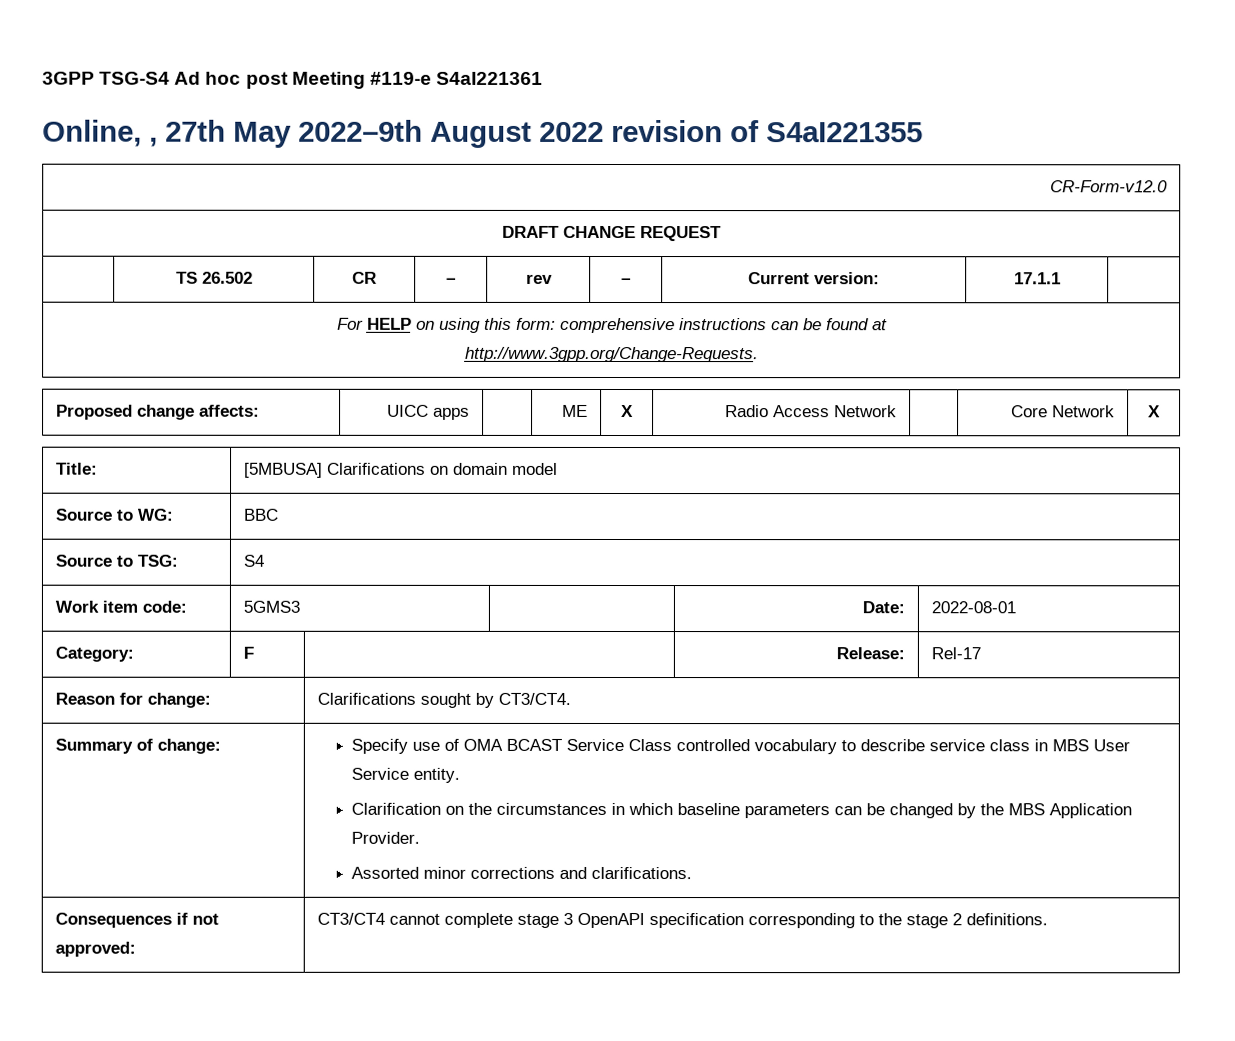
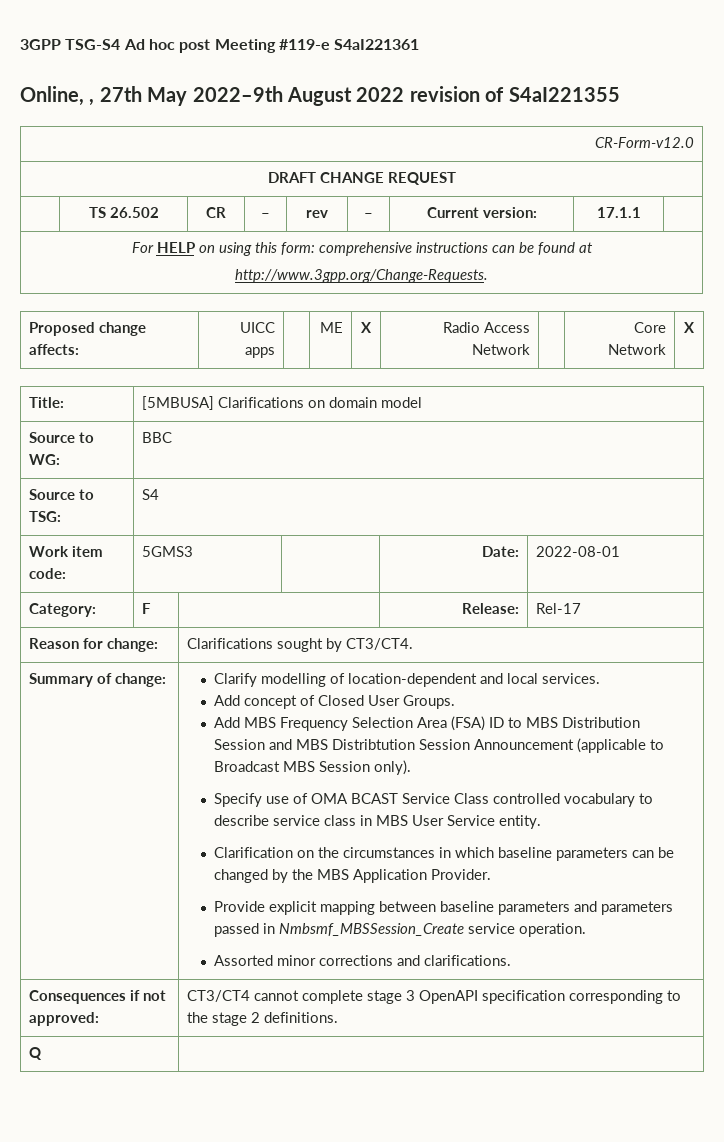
(222, 746) none -> [214,673,601,687] [214,695,456,709] [214,716,641,731] [214,738,665,753] [214,760,412,775] Clarify modelling of location-dependent and local services. // Add concept of Closed User Groups. // Add MBS Frequency Selection Area (FSA) ID to MBS Distribution Session and MBS Distribtution Session Announcement (applicable to Broadcast MBS Session only). //
(421, 837) none -> [214,901,674,915] [214,923,587,937] // Provide explicit mapping between baseline parameters and parameters passed in Nmbsmf_MBSSession_Create service operation.
(1049, 919) none -> [28,1047,42,1060] // Q |

